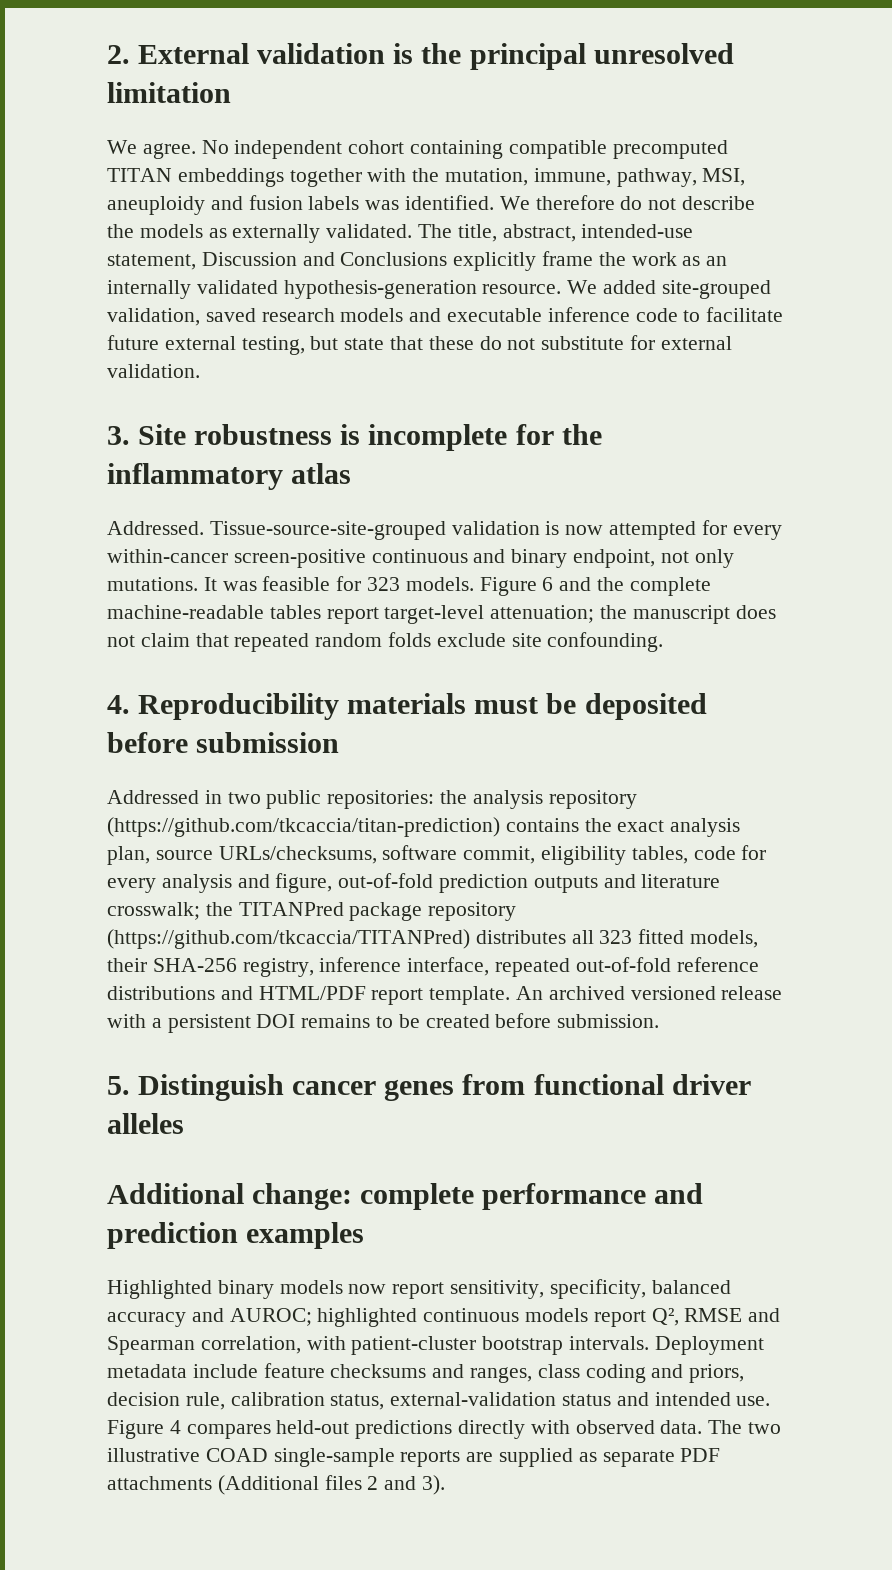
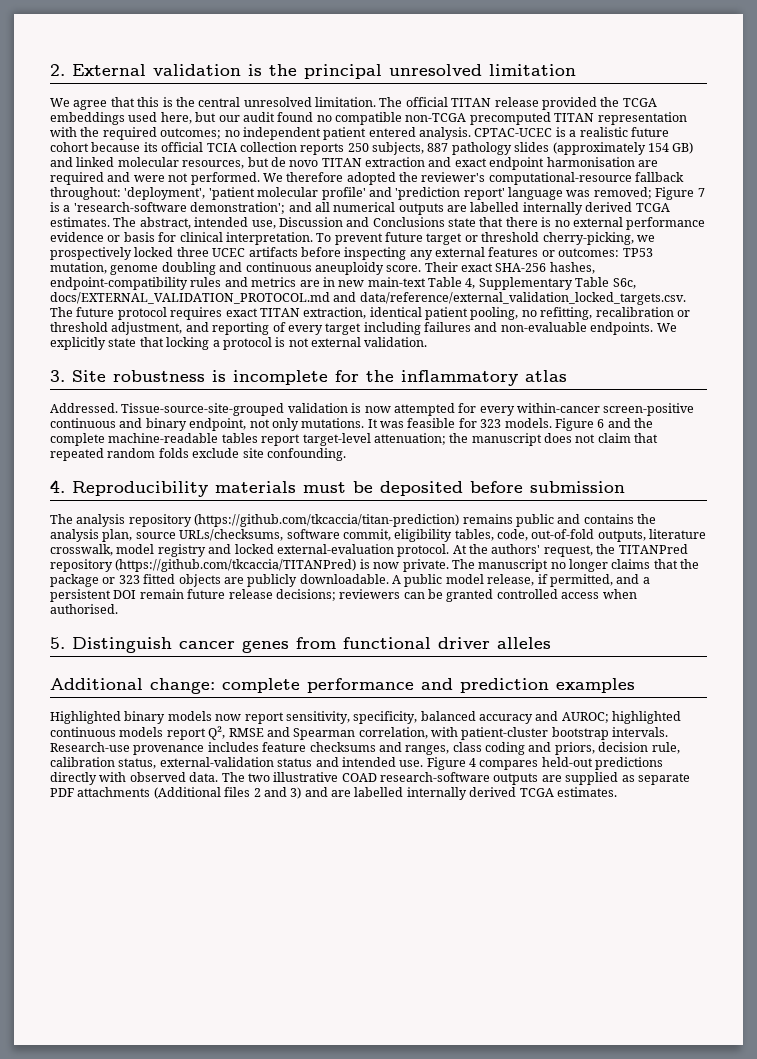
[142,140,728,159] [107,168,746,187] [107,195,756,215] [107,224,694,243] [107,251,728,271] [107,280,771,299] [107,307,784,326] [107,335,656,355] agree. No independent cohort containing compatible precomputed TITAN embeddings together with the mutation, immune, pathway, MSI, aneuploidy and fusion labels was identified. We therefore do not describe the models as externally validated. The title, abstract, intended-use statement, Discussion and Conclusions explicitly frame the work as an internally validated hypothesis-generation resource. We added site-grouped validation, saved research models and executable inference code to facilitate future external testing, but state that these do not substitute for -> [73,97,657,110] [50,112,687,125] [50,127,669,140] [50,142,694,155] [50,157,658,170] [50,172,685,185] [50,187,705,200] [50,202,670,215] [50,217,706,230] [50,232,655,245] [50,247,653,260] [50,262,595,275] [50,277,636,290] [50,292,686,305] [50,307,690,320] [50,322,677,335] [50,337,309,350] agree that this is the central unresolved limitation. The official TITAN release provided the TCGA embeddings used here, but our audit found no compatible non-TCGA precomputed TITAN representation with the required outcomes; no independent patient entered analysis. CPTAC-UCEC is a realistic future cohort because its official TCIA collection reports 250 subjects, 887 pathology slides (approximately 154 GB) and linked molecular resources, but de novo TITAN extraction and exact endpoint harmonisation are required and were not performed. We therefore adopted the reviewer's computational-resource fallback throughout: 'deployment', 'patient molecular profile' and 'prediction report' language was removed; Figure 7 is a 'research-software demonstration'; and all numerical outputs are labelled internally derived TCGA estimates. The abstract, intended use, Discussion and Conclusions state that there is no external performance evidence or basis for clinical interpretation. To prevent future target or threshold cherry-picking, we prospectively locked three UCEC artifacts before inspecting any external features or outcomes: TP53 mutation, genome doubling and continuous aneuploidy score. Their exact SHA-256 hashes, endpoint-compatibility rules and metrics are in new main-text Table 4, Supplementary Table S6c, docs/EXTERNAL_VALIDATION_PROTOCOL.md and data/reference/external_validation_locked_targets.csv. The future protocol requires exact TITAN extraction, identical patient pooling, no refitting, recalibration or threshold adjustment, and reporting of every target including failures and non-evaluable endpoints. We explicitly state that locking a protocol is not
[107,790,637,809] [107,817,500,837] Addressed in two public repositories: the analysis repository (https://github.com/tkcaccia/titan-prediction) -> [50,514,581,527] The analysis repository (https://github.com/tkcaccia/titan-prediction) remains public and
[617,820,665,832] exact -> (656, 519) none
[693,845,767,860] [107,873,721,893] [107,902,200,920] code for every analysis and figure, out-of-fold prediction outputs and literature crosswalk; -> [497,529,707,542] [50,544,593,557] code, out-of-fold outputs, literature crosswalk, model registry and locked external-evaluation protocol. At the authors' request,
[349,902,423,921] package -> (688, 549) none
[475,929,759,948] [107,957,759,977] [107,986,783,1005] [107,1013,660,1033] distributes all 323 fitted models, their SHA-256 registry, inference interface, repeated out-of-fold reference distributions and HTML/PDF report template. An archived versioned release with a persistent DOI remains to be created before submission. -> [359,559,700,572] [50,574,650,587] [50,589,637,602] [50,604,118,614] is now private. The manuscript no longer claims that the package or 323 fitted objects are publicly downloadable. A public model release, if permitted, and a persistent DOI remain future release decisions; reviewers can be granted controlled access when authorised.
[654,1336,764,1355] [107,1364,258,1378] Deployment metadata include -> [50,742,259,755] Research-use provenance includes
[273,1448,461,1467] single-sample reports -> [380,772,539,785] research-software outputs
[422,1475,446,1495] 3). -> [290,787,617,800] 3) and are labelled internally derived TCGA estimates.

